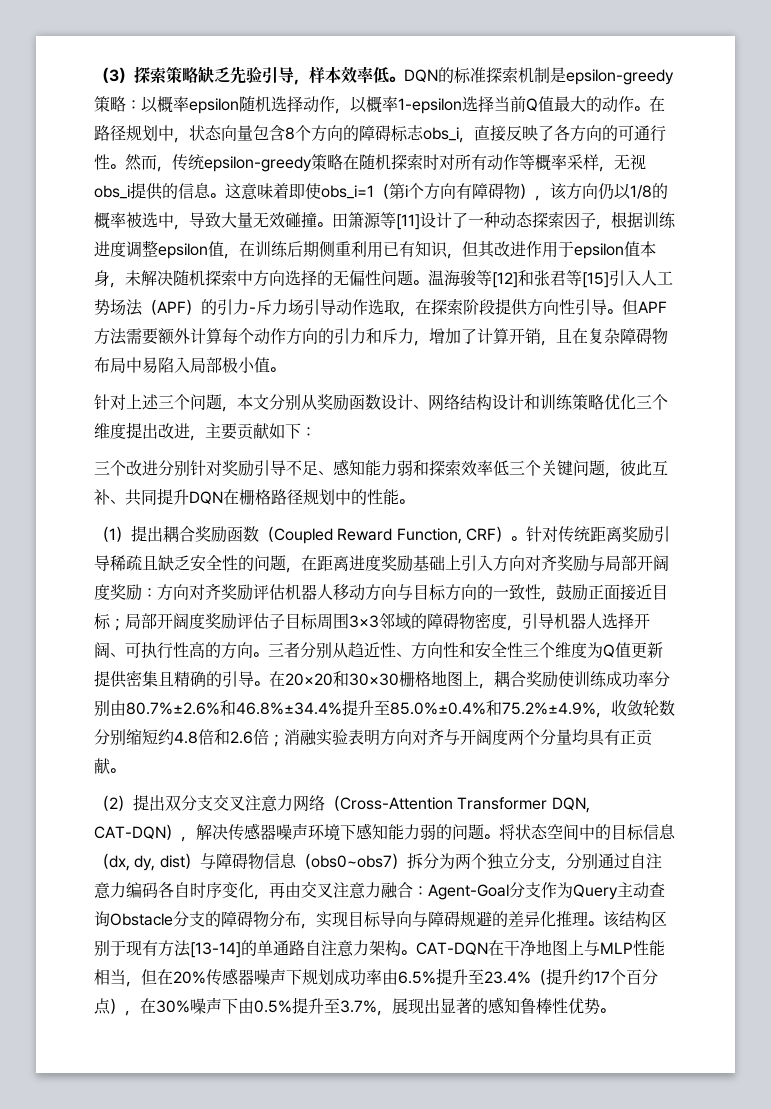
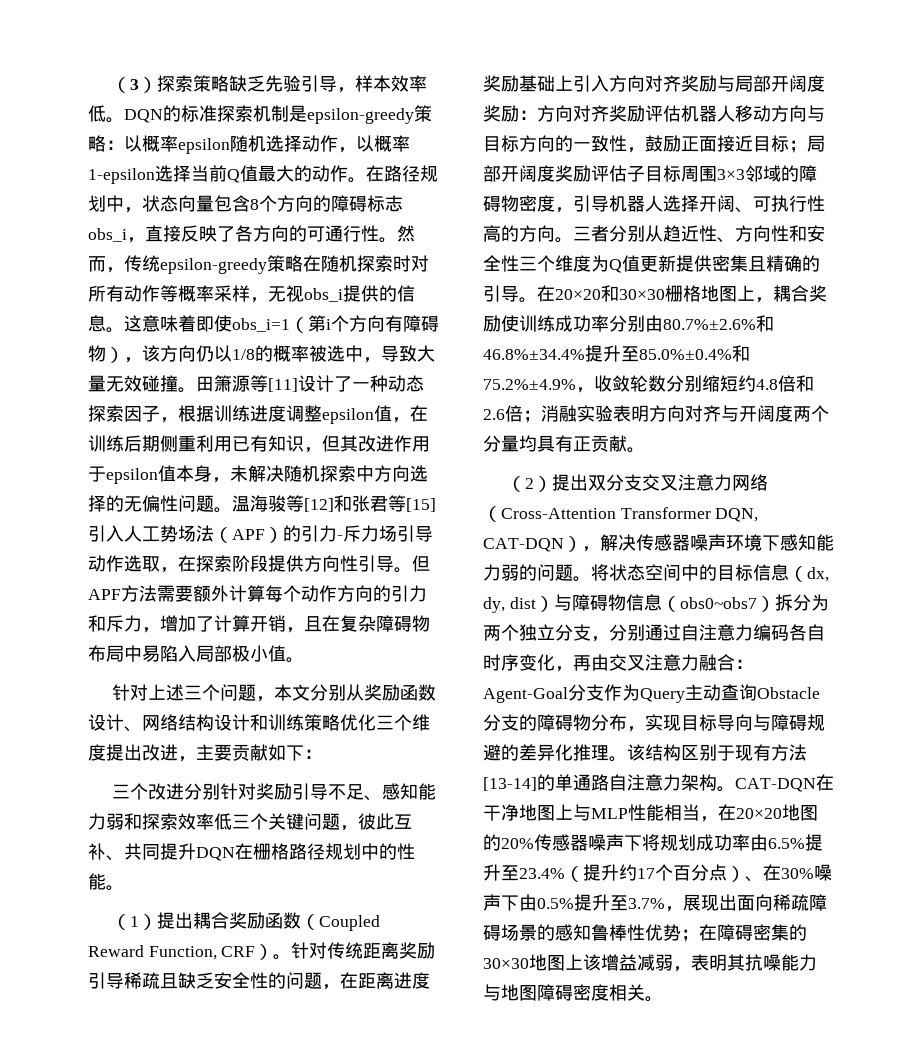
[141,969,173,985] 但在 -> [718,804,818,821] [483,834,501,851] 在20×20地图的
(302, 977) none -> [642,834,660,851] 将
[125,1010,140,1016] ， -> [745,876,763,882] 、
[440,997,600,1014] 显著的感知鲁棒性优势 -> [737,894,827,911] [483,924,807,942] [483,954,817,972] [483,984,645,1001] 面向稀疏障碍场景的感知鲁棒性优势；在障碍密集的30×30地图上该增益减弱，表明其抗噪能力与地图障碍密度相关

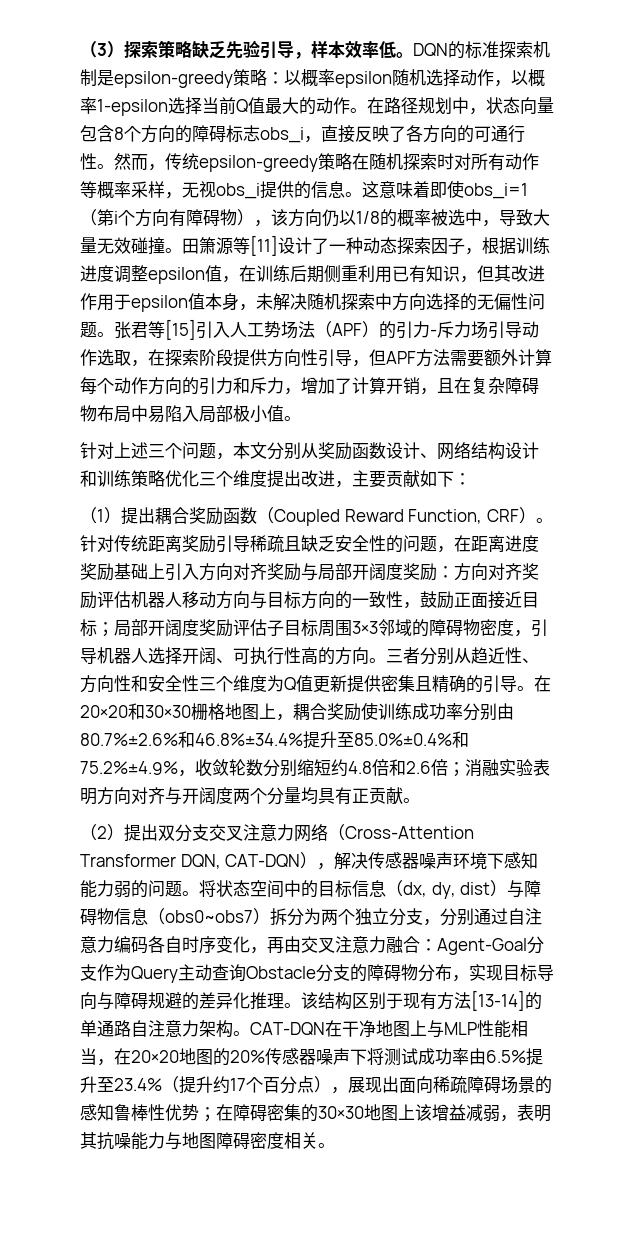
[232,495,352,512] 温海骏等[12]和 -> (114, 334) none
[394,567,412,573] 。 -> [352,360,369,367] ，
[111,783,436,801] [88,813,412,831] [88,843,415,861] [88,873,124,891] // 三个改进分别针对奖励引导不足、感知能力弱和探索效率低三个关键问题，彼此互补、共同提升DQN在栅格路径规划中的性能。 -> (471, 479) none
[660,834,696,851] 规划 -> [384,1048,418,1066] 测试
[745,864,832,882] [483,894,665,911] 、在30%噪声下由0.5%提升至3.7% -> (331, 1084) none

